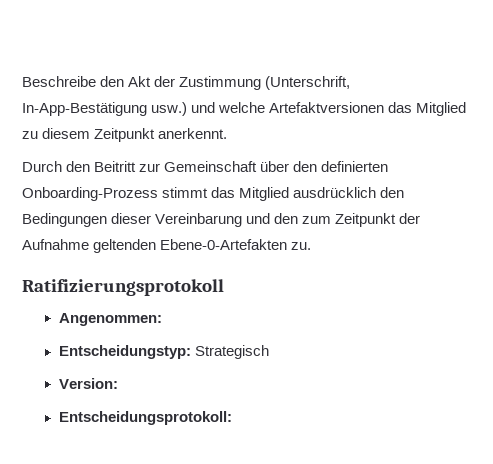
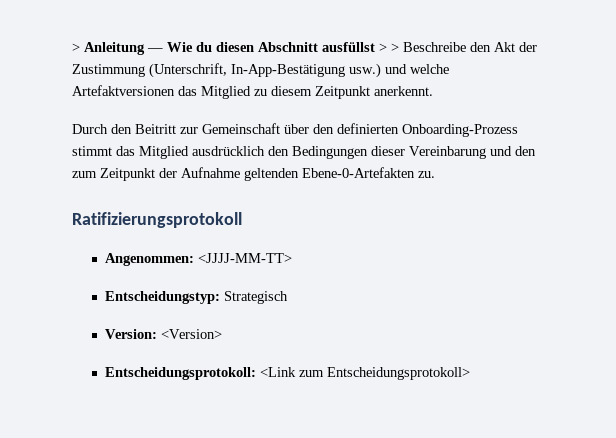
(22, 81) none -> [72,42,399,55] > Anleitung — Wie du diesen Abschnitt ausfüllst > >
(162, 319) none -> [198,253,293,263] <JJJJ-MM-TT>
(118, 383) none -> [161,329,223,339] <Version>
(232, 418) none -> [260,367,471,380] <Link zum Entscheidungsprotokoll>

